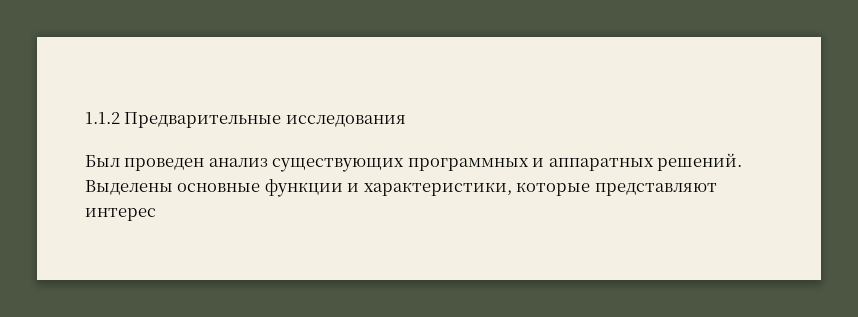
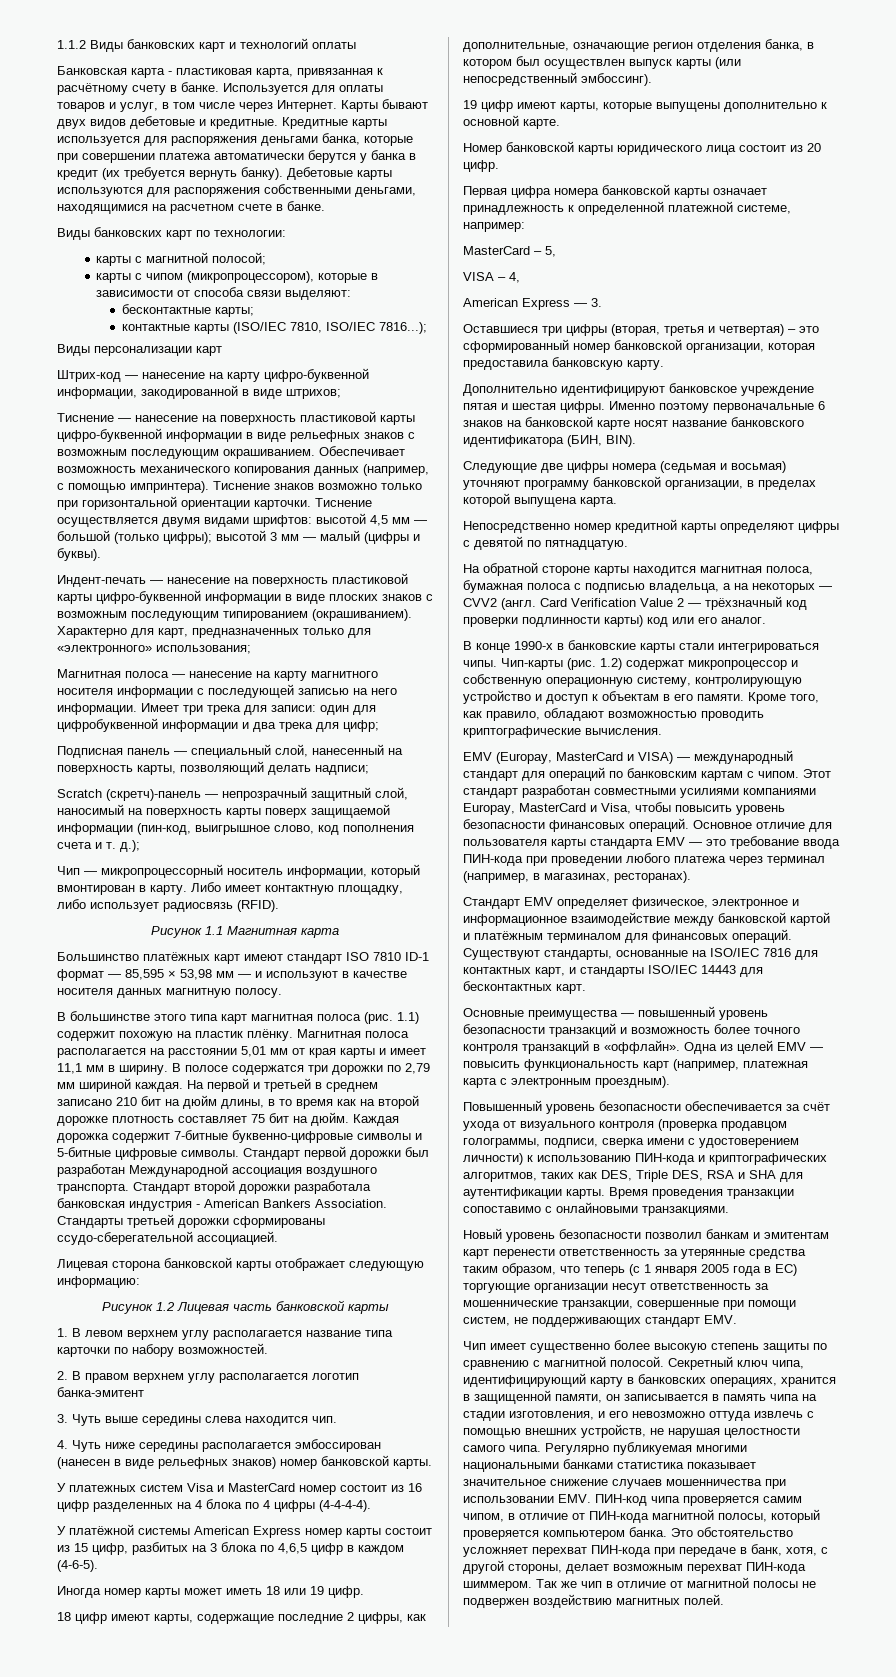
[124,112,406,128] [85,153,743,172] [85,179,717,197] [85,208,156,221] Предварительные исследования // Был проведен анализ существующих программных и аппаратных решений. Выделены основные функции и характеристики, которые представляют интерес -> [90,38,356,52] [57,66,383,78] [57,82,383,95] [57,99,428,112] [57,116,387,129] [57,133,413,146] [57,150,416,163] [57,167,392,180] [57,184,416,197] [57,201,325,214] [57,227,286,240] [96,252,267,266] [96,271,379,283] [96,287,352,300] [121,304,254,317] [121,322,427,334] [57,344,222,356] [57,368,369,382] [57,385,341,399] [57,411,415,425] [57,428,415,442] [57,446,405,459] [57,464,429,476] [57,481,422,493] [57,496,372,510] [57,513,427,527] [57,530,420,544] [57,548,101,561] [57,573,408,587] [57,590,433,604] [57,609,412,621] [57,626,371,638] [57,645,251,655] [57,669,378,681] [57,684,397,698] [57,703,376,715] [57,718,379,732] [57,744,403,758] [57,761,369,775] [57,787,408,801] [57,804,390,818] [57,823,414,835] [57,840,140,852] [57,864,420,878] [57,882,403,895] [57,899,279,912] [151,926,339,938] [57,952,429,964] [57,969,407,981] [57,988,282,998] [57,1011,419,1024] [57,1029,409,1041] [57,1046,426,1058] [57,1063,430,1075] [57,1078,378,1092] [57,1095,419,1109] [57,1112,399,1126] [57,1130,422,1143] [57,1146,429,1160] [57,1163,377,1177] [57,1180,371,1194] [57,1198,387,1211] [57,1214,325,1228] [57,1231,278,1245] [57,1257,424,1271] [57,1276,140,1288] [101,1300,389,1314] [57,1328,393,1340] [57,1343,268,1357] [57,1371,359,1383] [57,1387,144,1397] [57,1414,337,1426] [57,1439,381,1452] [57,1455,432,1469] [57,1483,422,1495] [57,1499,371,1512] [57,1524,432,1538] [57,1542,404,1555] [57,1560,98,1572] [57,1586,364,1598] [57,1612,426,1624] [463,39,814,52] [463,56,741,69] [463,72,652,86] [463,100,827,112] [463,115,560,129] [463,141,821,155] [463,160,499,172] [463,184,767,198] [463,201,791,215] [463,222,525,232] [463,246,556,257] [463,272,520,283] [463,298,602,310] [463,324,819,336] [463,339,815,353] [463,357,664,370] [463,383,814,396] [463,401,825,413] [463,416,804,430] [463,435,636,447] [463,461,786,473] [463,476,816,490] [463,493,617,507] [463,519,839,533] [463,536,628,550] [463,562,813,576] [463,580,832,593] [463,596,807,610] [463,615,766,627] [463,640,819,653] [463,658,798,670] [463,674,802,687] [463,690,819,704] [463,708,764,721] [463,726,662,738] [463,750,793,764] [463,767,831,781] [463,785,816,798] [463,802,785,815] [463,818,832,832] [463,836,840,849] [463,853,825,866] [463,871,691,883] [463,897,799,909] [463,912,830,926] [463,929,792,943] [463,948,818,960] [463,965,763,977] [463,981,586,994] [463,1006,768,1020] [463,1023,800,1037] [463,1040,823,1054] [463,1059,808,1071] [463,1076,670,1088] [463,1100,830,1114] [463,1119,787,1131] [463,1138,799,1148] [463,1153,827,1165] [463,1170,803,1182] [463,1187,794,1199] [463,1202,729,1216] [463,1228,829,1242] [463,1249,806,1259] [463,1263,797,1276] [463,1283,769,1293] [463,1300,796,1310] [463,1315,737,1327] [463,1340,827,1353] [463,1356,804,1370] [463,1373,836,1387] [463,1390,817,1404] [463,1411,814,1421] [463,1424,800,1438] [463,1442,747,1455] [463,1459,756,1472] [463,1479,786,1489] [463,1494,802,1506] [463,1509,820,1523] [463,1527,793,1540] [463,1544,828,1557] [463,1560,806,1574] [463,1577,816,1591] [463,1594,724,1608] Виды банковских карт и технологий оплаты // Банковская карта - пластиковая карта, привязанная к расчётному счету в банке. Используется для оплаты товаров и услуг, в том числе через Интернет. Карты бывают двух видов дебетовые и кредитные. Кредитные карты используется для распоряжения деньгами банка, которые при совершении платежа автоматически берутся у банка в кредит (их требуется вернуть банку). Дебетовые карты используются для распоряжения собственными деньгами, находящимися на расчетном счете в банке. // Виды банковских карт по технологии: // карты с магнитной полосой; // карты с чипом (микропроцессором), которые в зависимости от способа связи выделяют: // бесконтактные карты; // контактные карты (ISO/IEC 7810, ISO/IEC 7816...); // Виды персонализации карт // Штрих-код — нанесение на карту цифро-буквенной информации, закодированной в виде штрихов; // Тиснение — нанесение на поверхность пластиковой карты цифро-буквенной информации в виде рельефных знаков с возможным последующим окрашиванием. Обеспечивает возможность механического копирования данных (например, с помощью импринтера). Тиснение знаков возможно только при горизонтальной ориентации карточки. Тиснение осуществляется двумя видами шрифтов: высотой 4,5 мм — большой (только цифры); высотой 3 мм — малый (цифры и буквы). // Индент-печать — нанесение на поверхность пластиковой карты цифро-буквенной информации в виде плоских знаков с возможным последующим типированием (окрашиванием). Характерно для карт, предназначенных только для «электронного» использования; // Магнитная полоса — нанесение на карту магнитного носителя информации с последующей записью на него информации. Имеет три трека для записи: один для цифробуквенной информации и два трека для цифр; // Подписная панель — специальный слой, нанесенный на поверхность карты, позволяющий делать надписи; // Scratch (скретч)-панель — непрозрачный защитный слой, наносимый на поверхность карты поверх защищаемой информации (пин-код, выигрышное слово, код пополнения счета и т. д.); // Чип — микропроцессорный носитель информации, который вмонтирован в карту. Либо имеет контактную площадку, либо использует радиосвязь (RFID). // Рисунок 1.1 Магнитная карта // Большинство платёжных карт имеют стандарт ISO 7810 ID-1 формат — 85,595 × 53,98 мм — и используют в качестве носителя данных магнитную полосу. // В большинстве этого типа карт магнитная полоса (рис. 1.1) содержит похожую на пластик плёнку. Магнитная полоса располагается на расстоянии 5,01 мм от края карты и имеет 11,1 мм в ширину. В полосе содержатся три дорожки по 2,79 мм шириной каждая. На первой и третьей в среднем записано 210 бит на дюйм длины, в то время как на второй дорожке плотность составляет 75 бит на дюйм. Каждая дорожка содержит 7-битные буквенно-цифровые символы и 5-битные цифровые символы. Стандарт первой дорожки был разработан Международной ассоциация воздушного транспорта. Стандарт второй дорожки разработала банковская индустрия - American Bankers Association. Стандарты третьей дорожки сформированы ссудо-сберегательной ассоциацией. // Лицевая сторона банковской карты отображает следующую информацию: // Рисунок 1.2 Лицевая часть банковской карты // 1. В левом верхнем углу располагается название типа карточки по набору возможностей. // 2. В правом верхнем углу располагается логотип банка-эмитент // 3. Чуть выше середины слева находится чип. // 4. Чуть ниже середины располагается эмбоссирован (нанесен в виде рельефных знаков) номер банковской карты. // У платежных систем Visa и MasterCard номер состоит из 16 цифр разделенных на 4 блока по 4 цифры (4-4-4-4). // У платёжной системы American Express номер карты состоит из 15 цифр, разбитых на 3 блока по 4,6,5 цифр в каждом (4-6-5). // Иногда номер карты может иметь 18 или 19 цифр. // 18 цифр имеют карты, содержащие последние 2 цифры, как дополнительные, означающие регион отделения банка, в котором был осуществлен выпуск карты (или непосредственный эмбоссинг). // 19 цифр имеют карты, которые выпущены дополнительно к основной карте. // Номер банковской карты юридического лица состоит из 20 цифр. // Первая цифра номера банковской карты означает принадлежность к определенной платежной системе, например: // MasterCard – 5, // VISA – 4, // American Express — 3. // Оставшиеся три цифры (вторая, третья и четвертая) – это сформированный номер банковской организации, которая предоставила банковскую карту. // Дополнительно идентифицируют банковское учреждение пятая и шестая цифры. Именно поэтому первоначальные 6 знаков на банковской карте носят название банковского идентификатора (БИН, BIN). // Следующие две цифры номера (седьмая и восьмая) уточняют программу банковской организации, в пределах которой выпущена карта. // Непосредственно номер кредитной карты определяют цифры с девятой по пятнадцатую. // На обратной стороне карты находится магнитная полоса, бумажная полоса с подписью владельца, а на некоторых — CVV2 (англ. Card Verification Value 2 — трёхзначный код проверки подлинности карты) код или его аналог. // В конце 1990-х в банковские карты стали интегрироваться чипы. Чип-карты (рис. 1.2) содержат микропроцессор и собственную операционную систему, контролирующую устройство и доступ к объектам в его памяти. Кроме того, как правило, обладают возможностью проводить криптографические вычисления. // EMV (Europay, MasterCard и VISA) — международный стандарт для операций по банковским картам с чипом. Этот стандарт разработан совместными усилиями компаниями Europay, MasterCard и Visa, чтобы повысить уровень безопасности финансовых операций. Основное отличие для пользователя карты стандарта EMV — это требование ввода ПИН-кода при проведении любого платежа через терминал (например, в магазинах, ресторанах). // Стандарт EMV определяет физическое, электронное и информационное взаимодействие между банковской картой и платёжным терминалом для финансовых операций. Существуют стандарты, основанные на ISO/IEC 7816 для контактных карт, и стандарты ISO/IEC 14443 для бесконтактных карт. // Основные преимущества — повышенный уровень безопасности транзакций и возможность более точного контроля транзакций в «оффлайн». Одна из целей EMV — повысить функциональность карт (например, платежная карта с электронным проездным). // Повышенный уровень безопасности обеспечивается за счёт ухода от визуального контроля (проверка продавцом голограммы, подписи, сверка имени с удостоверением личности) к использованию ПИН-кода и криптографических алгоритмов, таких как DES, Triple DES, RSA и SHA для аутентификации карты. Время проведения транзакции сопоставимо с онлайновыми транзакциями. // Новый уровень безопасности позволил банкам и эмитентам карт перенести ответственность за утерянные средства таким образом, что теперь (с 1 января 2005 года в ЕС) торгующие организации несут ответственность за мошеннические транзакции, совершенные при помощи систем, не поддерживающих стандарт EMV. // Чип имеет существенно более высокую степень защиты по сравнению с магнитной полосой. Секретный ключ чипа, идентифицирующий карту в банковских операциях, хранится в защищенной памяти, он записывается в память чипа на стадии изготовления, и его невозможно оттуда извлечь с помощью внешних устройств, не нарушая целостности самого чипа. Регулярно публикуемая многими национальными банками статистика показывает значительное снижение случаев мошенничества при использовании EMV. ПИН-код чипа проверяется самим чипом, в отличие от ПИН-кода магнитной полосы, который проверяется компьютером банка. Это обстоятельство усложняет перехват ПИН-кода при передаче в банк, хотя, с другой стороны, делает возможным перехват ПИН-кода шиммером. Так же чип в отличие от магнитной полосы не подвержен воздействию магнитных полей.

